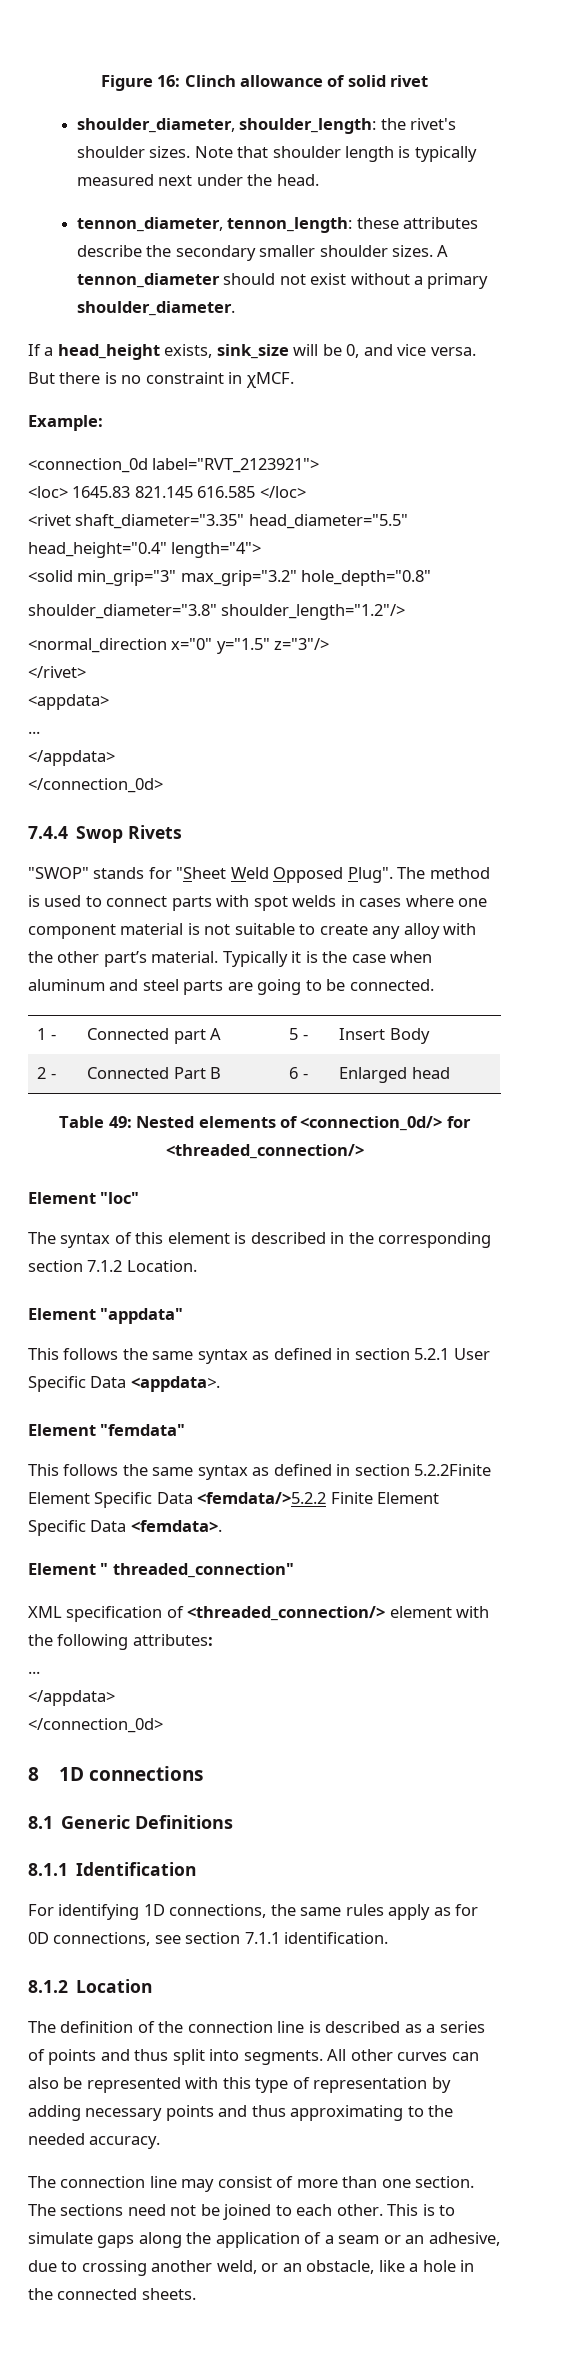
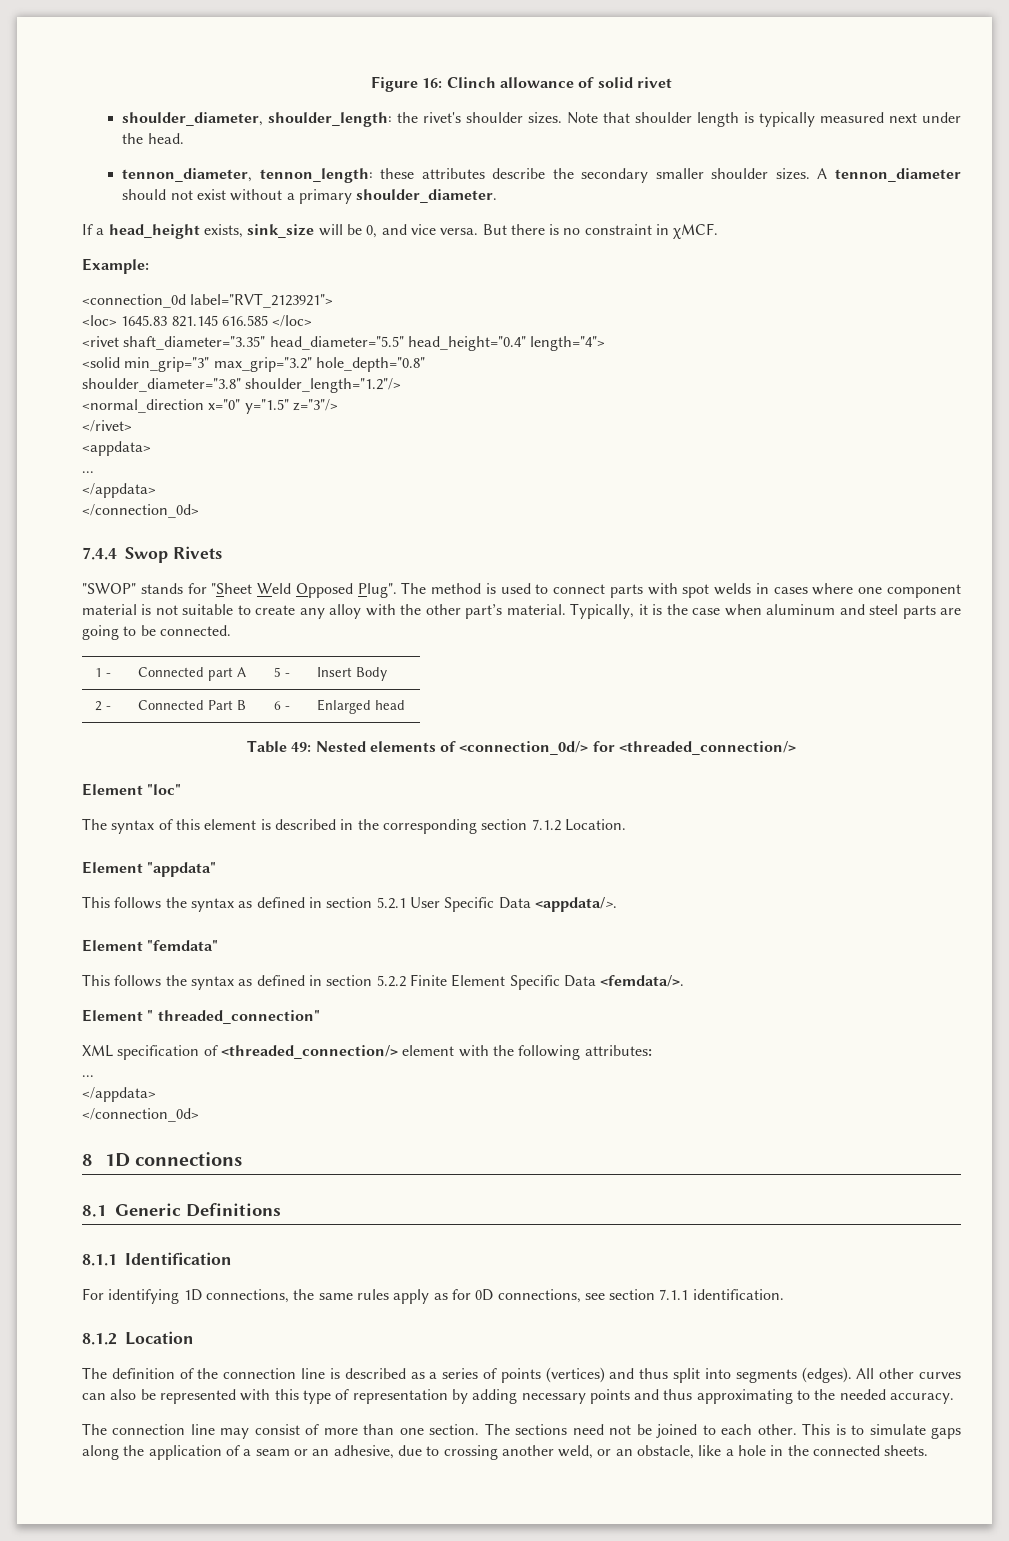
[222,951,288,967] Typically -> [570,603,635,619] Typically,
[152,1351,194,1360] same -> (187, 902) none
[130,1376,220,1392] <appdata>. -> [534,897,617,912] <appdata/>.
[152,1464,492,1480] [28,1492,327,1508] same syntax as defined in section 5.2.2Finite Element Specific Data <femdata/>5.2.2 -> [190,975,406,990] syntax as defined in section 5.2.2
[130,1520,222,1532] <femdata>. -> [600,975,685,987] <femdata/>.
(97, 2057) none -> [545,1367,605,1383] (vertices)
[243,2050,323,2065] segments. -> [735,1367,852,1383] segments (edges).

